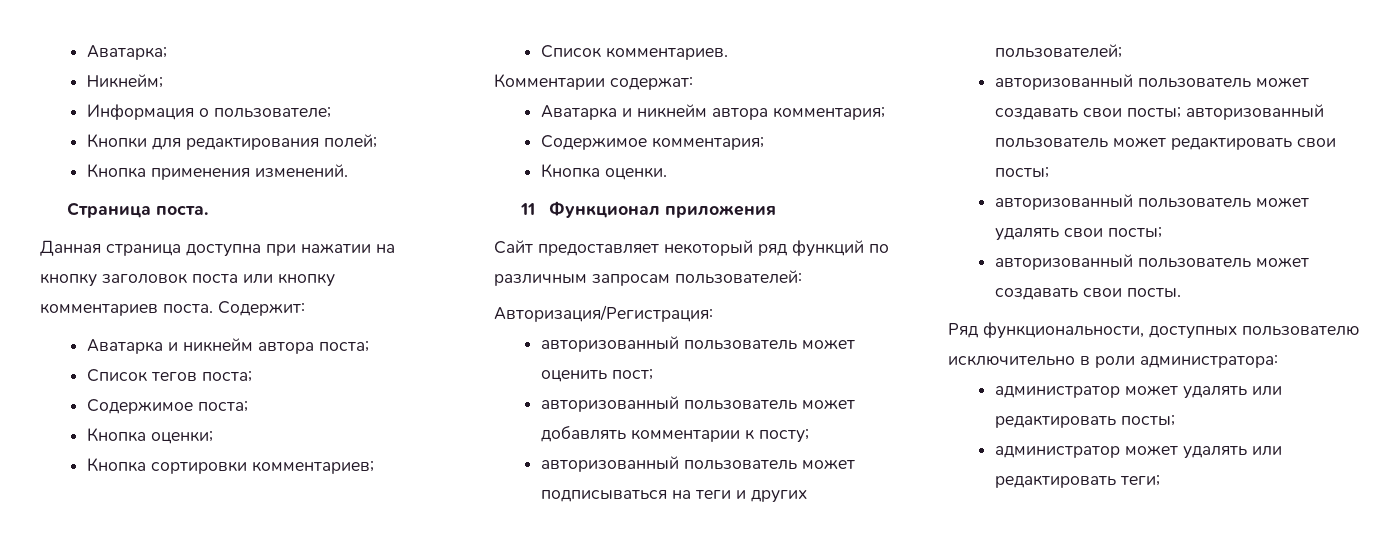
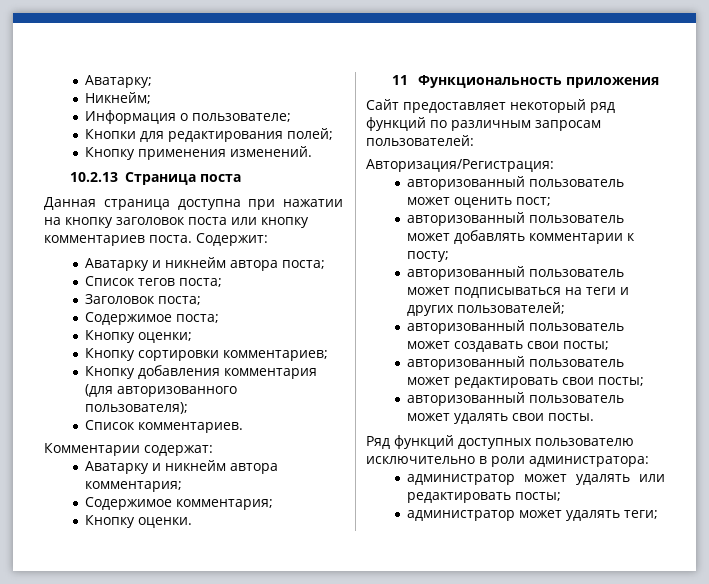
[86,45,167,60] Аватарка; -> [84,75,152,88] Аватарку;
[86,163,146,178] Кнопка -> [84,147,135,160] Кнопку
[67,202,209,218] Страница поста. -> [69,172,241,185] 10.2.13 Страница поста
[86,339,163,354] Аватарка -> [84,258,149,271] Аватарку
(252, 376) none -> [84,294,201,305] // Заголовок поста;
[86,427,146,442] Кнопка -> [84,330,135,343] Кнопку
[86,457,146,472] Кнопка -> [84,348,135,361] Кнопку
(374, 467) none -> [84,365,317,379] [84,384,237,397] [84,402,188,414] // Кнопку добавления комментария (для авторизованного пользователя);
[540,105,617,120] Аватарка -> [84,461,149,474] Аватарку
[540,163,600,178] Кнопка -> [84,515,135,528] Кнопку
[548,201,660,218] Функционал -> [417,75,562,88] Функциональность
(1181, 112) none -> (609, 345) //
[1107,227,1162,238] [994,254,1309,270] [994,288,1122,300] посты; // авторизованный пользователь может создавать свои -> (544, 417) none
[983,322,1144,339] функциональности, -> [394,435,454,449] функций
[1251,446,1282,456] [994,475,1116,488] или редактировать -> (620, 515) none

